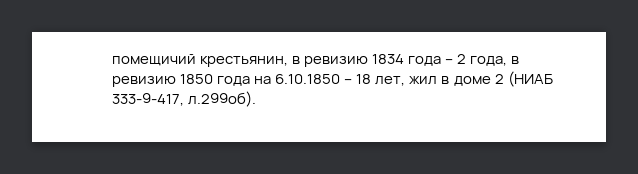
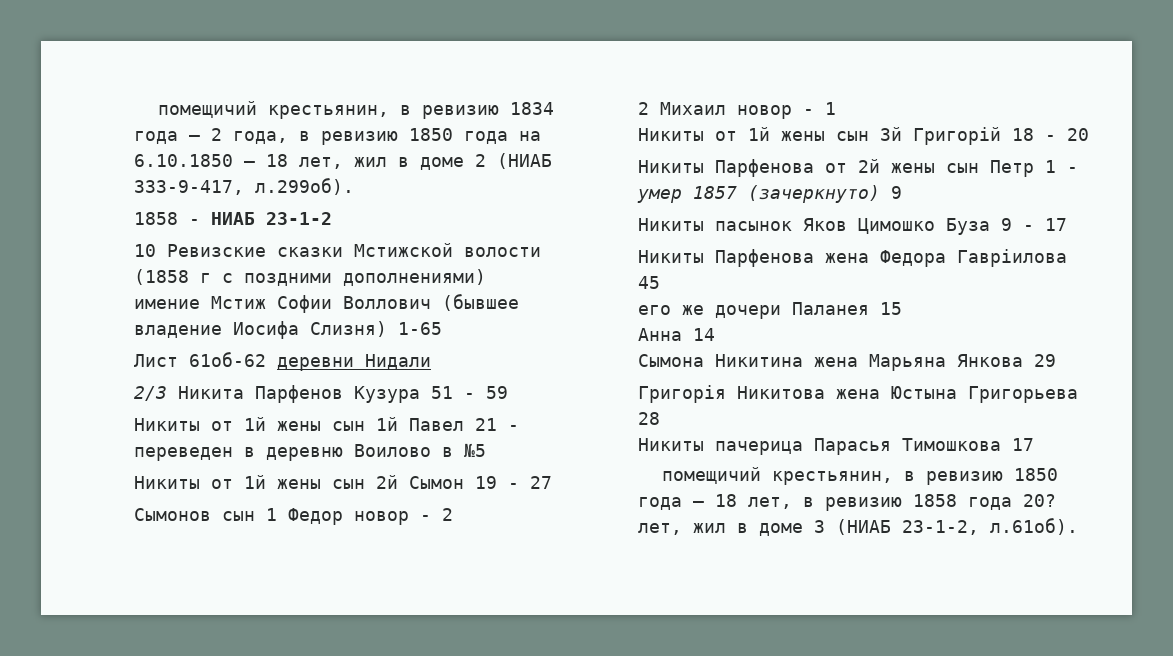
(257, 99) none -> [134,212,332,225] [134,243,541,257] [134,269,486,286] [134,294,519,313] [134,321,442,339] [134,352,431,371] [134,385,508,403] [134,417,519,431] [134,443,486,461] [134,475,552,489] [134,508,453,525] [638,102,836,119] [638,127,1089,145] [638,159,1078,177] [637,185,902,203] [638,218,1067,235] [638,249,1067,267] [638,276,660,289] [638,302,902,319] [638,328,715,341] [638,354,1056,371] [638,385,1078,403] [638,412,660,425] [638,438,1034,455] [661,467,1058,485] [638,494,1056,511] [638,518,1078,536] // 1858 - НИАБ 23-1-2 // 10 Ревизские сказки Мстижской волости (1858 г с поздними дополнениями) // имение Мстиж Софии Воллович (бывшее владение Иосифа Слизня) 1-65 // Лист 61об-62 деревни Нидали // 2/3 Никита Парфенов Кузура 51 - 59 // Никиты от 1й жены сын 1й Павел 21 - переведен в деревню Воилово в №5 // Никиты от 1й жены сын 2й Сымон 19 - 27 // Сымонов сын 1 Федор новор - 2 // 2 Михаил новор - 1 // Никиты от 1й жены сын 3й Григорiй 18 - 20 // Никиты Парфенова от 2й жены сын Петр 1 - умер 1857 (зачеркнуто) 9 // Никиты пасынок Яков Цимошко Буза 9 - 17 // Никиты Парфенова жена Федора Гаврiилова 45 // его же дочери Паланея 15 // Анна 14 // Сымона Никитина жена Марьяна Янкова 29 // Григорiя Никитова жена Юстына Григорьева 28 // Никиты пачерица Парасья Тимошкова 17 // помещичий крестьянин, в ревизию 1850 года – 18 лет, в ревизию 1858 года 20? лет, жил в доме 3 (НИАБ 23-1-2, л.61об).

